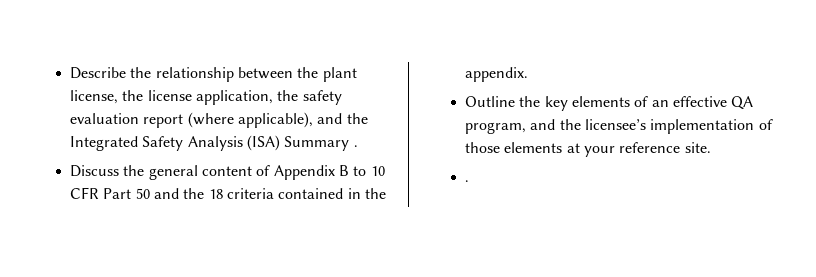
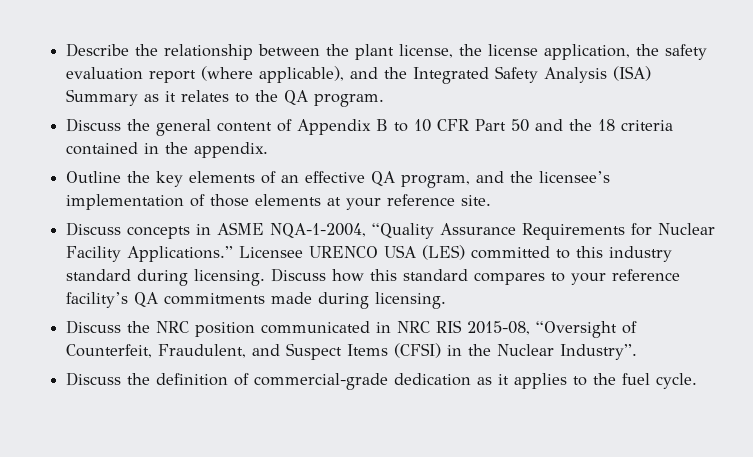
[353,145,358,147] . -> [143,90,384,107] as it relates to the QA program.
[464,180,469,182] . -> [65,222,715,240] [65,245,672,262] [65,268,680,286] [65,292,446,309] [65,320,637,338] [65,343,637,360] [65,372,697,390] Discuss concepts in ASME NQA-1-2004, “Quality Assurance Requirements for Nuclear Facility Applications.” Licensee URENCO USA (LES) committed to this industry standard during licensing. Discuss how this standard compares to your reference facility’s QA commitments made during licensing. // Discuss the NRC position communicated in NRC RIS 2015-08, “Oversight of Counterfeit, Fraudulent, and Suspect Items (CFSI) in the Nuclear Industry”. // Discuss the definition of commercial-grade dedication as it applies to the fuel cycle.

